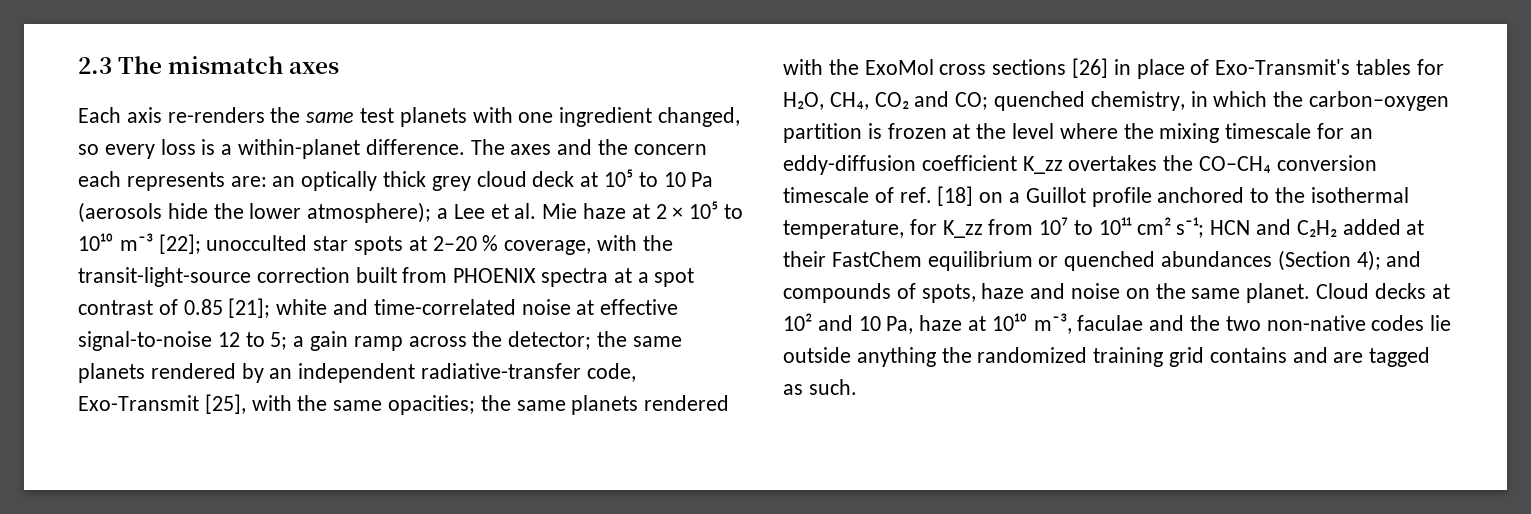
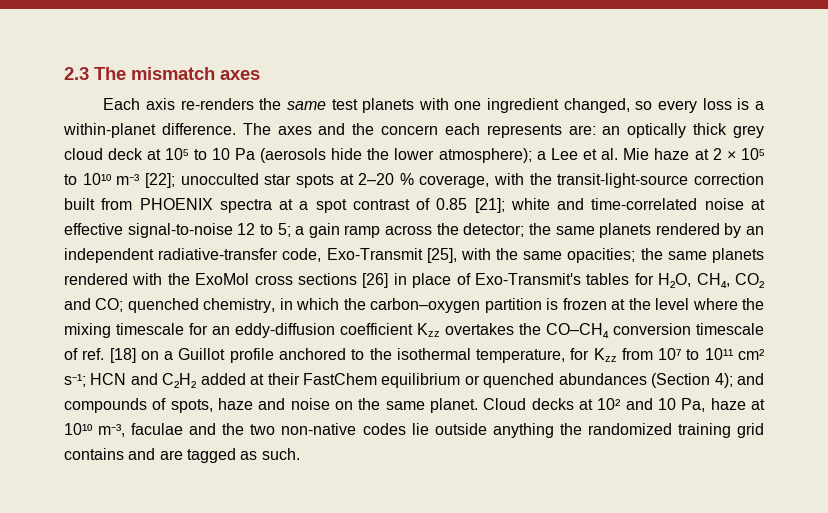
[1022,156,1063,174] K_zz -> [417,323,440,337] Kzz
[942,220,983,238] K_zz -> [593,348,617,362] Kzz

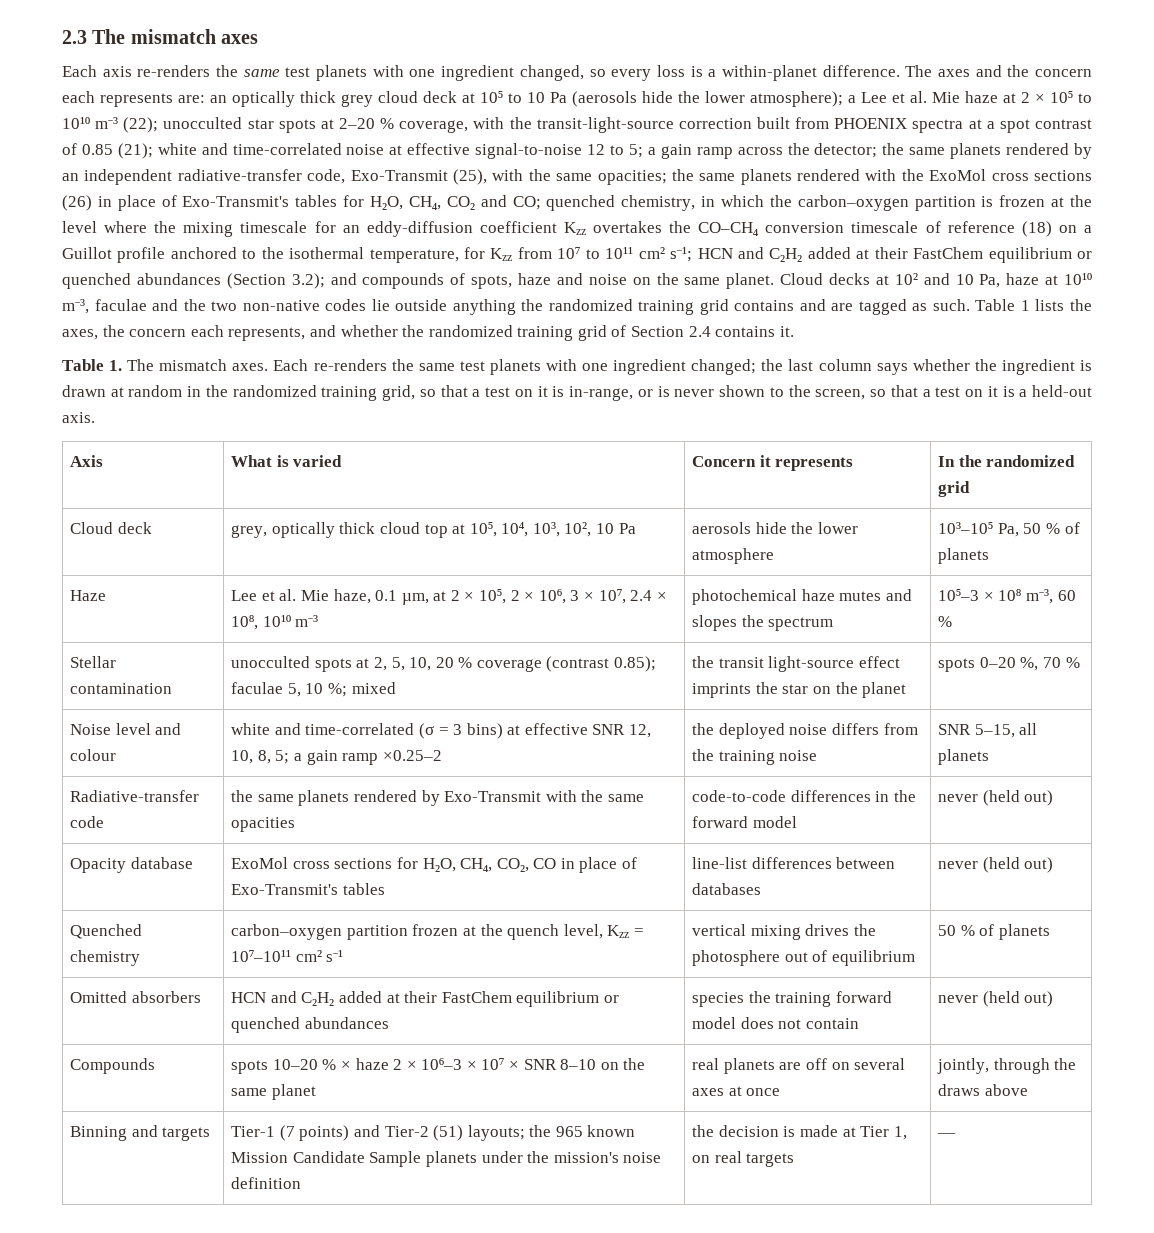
[144,173,175,188] [22]; -> [123,117,159,133] (22);
[474,198,505,213] [21]; -> [117,143,153,159] (21);
[426,248,457,263] [25], -> [452,169,487,185] (25),
[362,273,389,288] [26] -> [62,195,92,211] (26)
[82,348,136,363] ref. [18] -> [947,221,1052,237] reference (18)
[714,373,733,388] 4); -> [291,273,325,289] 3.2);
(300, 454) none -> [975,299,1092,311] [62,325,794,341] [62,359,1093,375] [62,385,1093,401] [62,412,95,423] [70,455,104,467] [231,455,343,467] [692,455,854,471] [938,455,1076,467] [938,481,971,497] [70,522,152,534] [231,522,636,538] [692,522,858,534] [692,548,775,564] [938,522,1080,537] [938,548,990,564] [70,590,107,601] [231,589,667,605] [231,615,319,630] [692,589,912,605] [692,615,834,631] [938,589,1076,604] [938,616,953,627] [70,656,117,668] [70,683,173,694] [231,656,657,672] [231,682,396,697] [692,656,900,672] [692,682,907,698] [938,657,1080,672] [70,723,182,735] [70,749,117,761] [231,723,652,739] [231,750,442,765] [692,723,918,739] [692,749,818,765] [938,723,1038,738] [938,749,990,765] [70,790,200,802] [70,816,105,828] [231,790,644,806] [231,817,296,832] [692,790,916,802] [692,816,797,828] [938,790,1054,806] [70,857,193,873] [231,857,638,873] [231,883,385,895] [692,857,896,869] [692,883,762,895] [938,857,1054,873] [70,924,143,939] [70,950,141,966] [231,924,644,940] [231,950,344,962] [692,924,876,940] [692,950,915,966] [938,924,1050,940] [70,991,201,1003] [231,991,619,1007] [231,1017,389,1033] [692,991,892,1007] [692,1017,859,1029] [938,991,1054,1007] [70,1058,156,1074] [231,1058,646,1074] [231,1084,316,1100] [692,1058,906,1074] [692,1086,781,1096] [937,1058,1077,1074] [938,1084,1028,1096] [70,1125,211,1141] [231,1125,636,1141] [231,1151,662,1167] [231,1177,302,1189] [692,1125,907,1140] [692,1151,795,1167] [937,1133,957,1137] Table 1 lists the axes, the concern each represents, and whether the randomized training grid of Section 2.4 contains it. // Table 1. The mismatch axes. Each re-renders the same test planets with one ingredient changed; the last column says whether the ingredient is drawn at random in the randomized training grid, so that a test on it is in-range, or is never shown to the screen, so that a test on it is a held-out axis. // Axis | What is varied | Concern it represents | In the randomized grid // Cloud deck | grey, optically thick cloud top at 10⁵, 10⁴, 10³, 10², 10 Pa | aerosols hide the lower atmosphere | 10³–10⁵ Pa, 50 % of planets // Haze | Lee et al. Mie haze, 0.1 µm, at 2 × 10⁵, 2 × 10⁶, 3 × 10⁷, 2.4 × 10⁸, 10¹⁰ m⁻³ | photochemical haze mutes and slopes the spectrum | 10⁵–3 × 10⁸ m⁻³, 60 % // Stellar contamination | unocculted spots at 2, 5, 10, 20 % coverage (contrast 0.85); faculae 5, 10 %; mixed | the transit light-source effect imprints the star on the planet | spots 0–20 %, 70 % // Noise level and colour | white and time-correlated (σ = 3 bins) at effective SNR 12, 10, 8, 5; a gain ramp ×0.25–2 | the deployed noise differs from the training noise | SNR 5–15, all planets // Radiative-transfer code | the same planets rendered by Exo-Transmit with the same opacities | code-to-code differences in the forward model | never (held out) // Opacity database | ExoMol cross sections for H₂O, CH₄, CO₂, CO in place of Exo-Transmit's tables | line-list differences between databases | never (held out) // Quenched chemistry | carbon–oxygen partition frozen at the quench level, Kzz = 10⁷–10¹¹ cm² s⁻¹ | vertical mixing drives the photosphere out of equilibrium | 50 % of planets // Omitted absorbers | HCN and C₂H₂ added at their FastChem equilibrium or quenched abundances | species the training forward model does not contain | never (held out) // Compounds | spots 10–20 % × haze 2 × 10⁶–3 × 10⁷ × SNR 8–10 on the same planet | real planets are off on several axes at once | jointly, through the draws above // Binning and targets | Tier-1 (7 points) and Tier-2 (51) layouts; the 965 known Mission Candidate Sample planets under the mission's noise definition | the decision is made at Tier 1, on real targets | —

